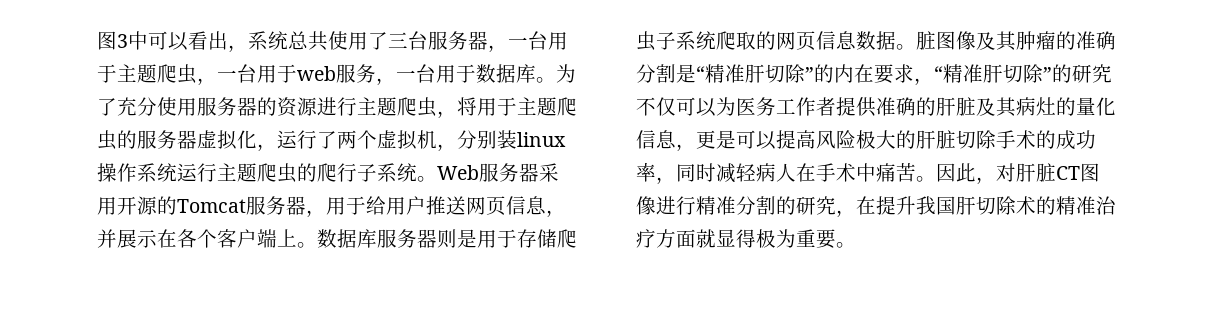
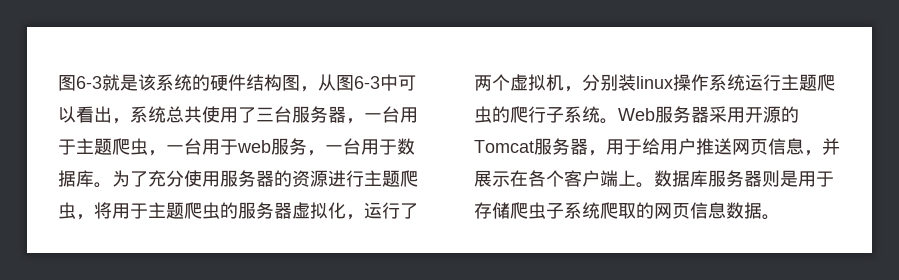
[97,31,128,50] 图3 -> [58,74,380,92] 图6-3就是该系统的硬件结构图，从图6-3
[916,31,1116,51] [636,64,1112,85] [636,97,1116,117] [636,130,1096,151] [636,163,1100,184] [636,196,1116,217] [636,229,856,249] 脏图像及其肿瘤的准确分割是“精准肝切除”的内在要求，“精准肝切除”的研究不仅可以为医务工作者提供准确的肝脏及其病灶的量化信息，更是可以提高风险极大的肝脏切除手术的成功率，同时减轻病人在手术中痛苦。因此，对肝脏CT图像进行精准分割的研究，在提升我国肝切除术的精准治疗方面就显得极为重要。 -> (780, 217) none

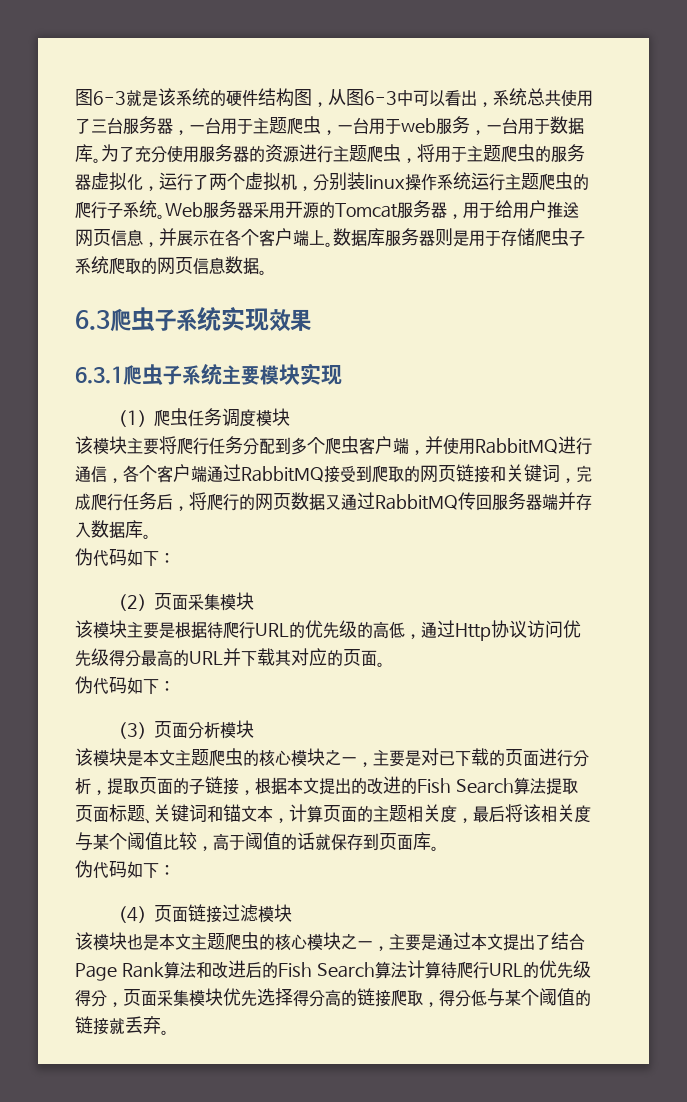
(780, 217) none -> [75,307,311,332] [75,363,342,385] [110,408,290,427] [75,436,592,455] [75,464,592,483] [75,492,592,511] [75,520,151,539] [75,548,175,567] [110,592,254,611] [75,620,581,641] [75,648,385,667] [75,676,175,695] [110,720,254,739] [75,748,589,767] [75,776,578,795] [75,804,591,824] [75,832,439,851] [75,860,175,879] [110,904,292,923] [75,932,585,951] [75,960,591,981] [75,988,591,1007] [75,1016,169,1035] // 6.3爬虫子系统实现效果 // 6.3.1爬虫子系统主要模块实现 // （1）爬虫任务调度模块 // 该模块主要将爬行任务分配到多个爬虫客户端，并使用RabbitMQ进行通信，各个客户端通过RabbitMQ接受到爬取的网页链接和关键词，完成爬行任务后，将爬行的网页数据又通过RabbitMQ传回服务器端并存入数据库。 // 伪代码如下： // （2）页面采集模块 // 该模块主要是根据待爬行URL的优先级的高低，通过Http协议访问优先级得分最高的URL并下载其对应的页面。 // 伪代码如下： // （3）页面分析模块 // 该模块是本文主题爬虫的核心模块之一，主要是对已下载的页面进行分析，提取页面的子链接，根据本文提出的改进的Fish Search算法提取页面标题、关键词和锚文本，计算页面的主题相关度，最后将该相关度与某个阈值比较，高于阈值的话就保存到页面库。 // 伪代码如下： // （4）页面链接过滤模块 // 该模块也是本文主题爬虫的核心模块之一，主要是通过本文提出了结合Page Rank算法和改进后的Fish Search算法计算待爬行URL的优先级得分，页面采集模块优先选择得分高的链接爬取，得分低与某个阈值的链接就丢弃。

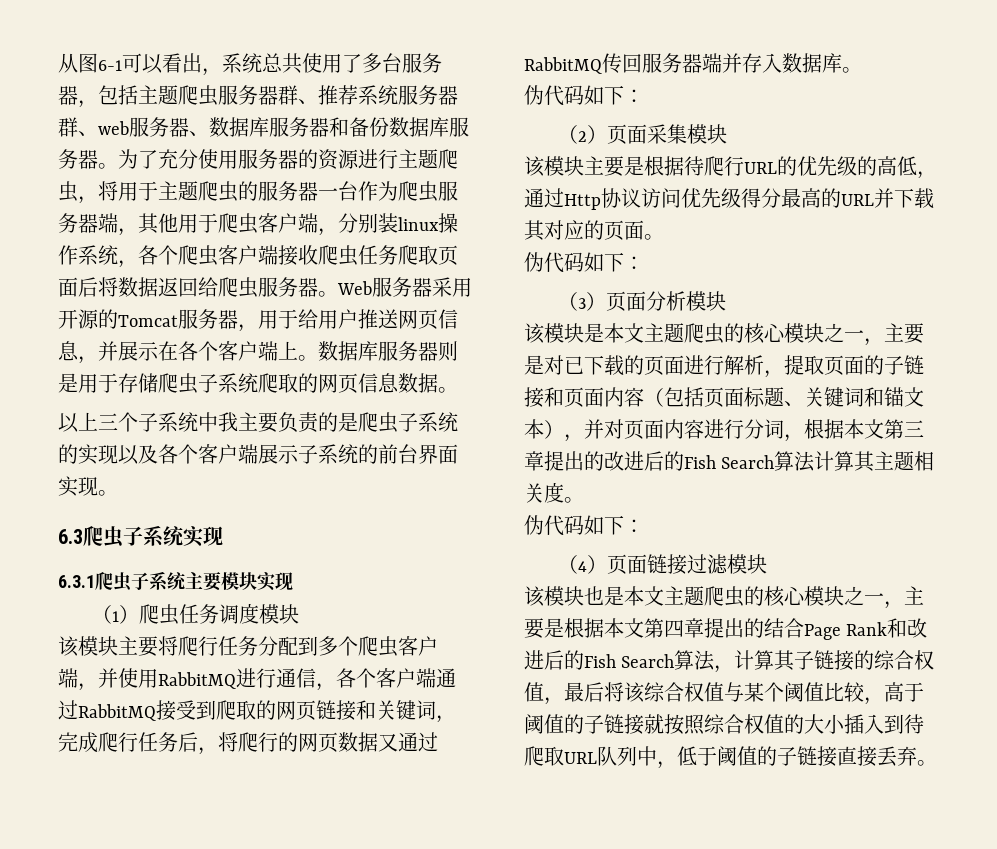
[75,88,413,107] 图6-3就是该系统的硬件结构图，从图6-3中 -> [58,53,122,73] 从图6-1
[91,119,107,133] 三 -> [362,53,382,73] 多
[189,116,584,135] [75,144,93,162] 一台用于主题爬虫，一台用于web服务，一台用于数据库 -> [98,85,458,106] [58,117,469,137] [58,149,98,169] 包括主题爬虫服务器群、推荐系统服务器群、web服务器、数据库服务器和备份数据库服务器
[91,172,297,191] 虚拟化，运行了两个虚拟机 -> [318,181,458,202] [58,213,318,236] 一台作为爬虫服务器端，其他用于爬虫客户端
[471,172,589,191] [75,200,157,219] 运行主题爬虫的爬行子系统 -> [118,245,458,268] [58,277,318,298] ，各个爬虫客户端接收爬虫任务爬取页面后将数据返回给爬虫服务器
(267, 272) none -> [58,412,458,433] [58,444,458,465] [58,476,118,497] // 以上三个子系统中我主要负责的是爬虫子系统的实现以及各个客户端展示子系统的前台界面实现。
[269,309,311,332] 效果 -> (223, 536) none
[573,750,589,767] 分 -> [724,355,744,375] 解
[239,776,578,795] ，根据本文提出的改进的Fish Search算法提取 -> [544,387,704,407] 和页面内容（包括
[273,804,591,823] [75,832,431,851] ，计算页面的主题相关度，最后将该相关度与某个阈值比较，高于阈值的话就保存到页面库 -> [544,419,924,442] [524,451,935,472] [524,482,564,503] ），并对页面内容进行分词，根据本文第三章提出的改进后的Fish Search算法计算其主题相关度
[437,932,551,951] 通过本文提出了 -> [564,618,764,638] 根据本文第四章提出的
[163,961,196,979] 算法 -> (888, 629) none
[406,960,591,979] [75,988,591,1007] [75,1016,125,1035] 计算待爬行URL的优先级得分，页面采集模块优先选择得分高的链接爬取，得分低与某个阈值的链接就 -> [714,650,935,673] [524,682,924,705] [524,714,924,735] [524,746,877,769] ，计算其子链接的综合权值，最后将该综合权值与某个阈值比较，高于阈值的子链接就按照综合权值的大小插入到待爬取URL队列中，低于阈值的子链接直接

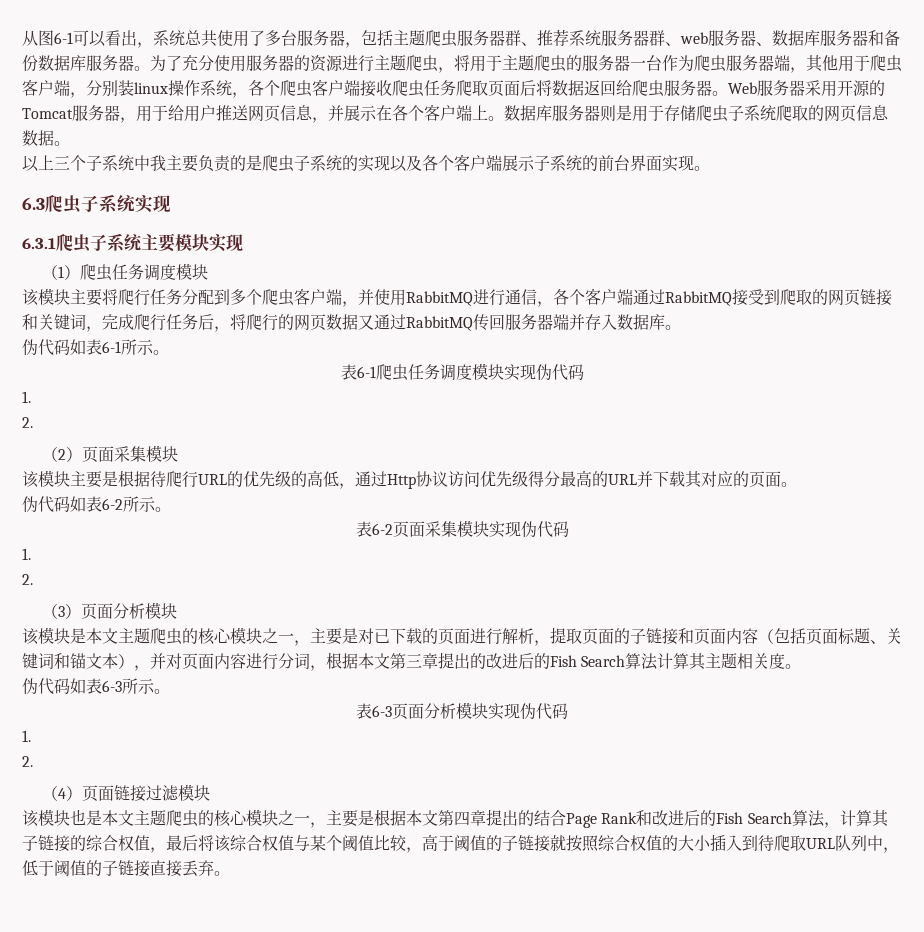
[604,85,644,105] 下： -> [86,339,169,355] [340,363,584,381] [22,391,31,403] [22,417,33,428] 表6-1所示。 // 表6-1爬虫任务调度模块实现伪代码 // 1. // 2.
[604,252,644,272] 下： -> [86,496,171,512] [355,520,569,538] [22,548,31,560] [22,574,33,585] 表6-2所示。 // 表6-2页面采集模块实现伪代码 // 1. // 2.
[604,515,644,535] 下： -> [86,678,170,694] [356,702,568,720] [22,730,31,742] [22,756,33,767] 表6-3所示。 // 表6-3页面分析模块实现伪代码 // 1. // 2.

